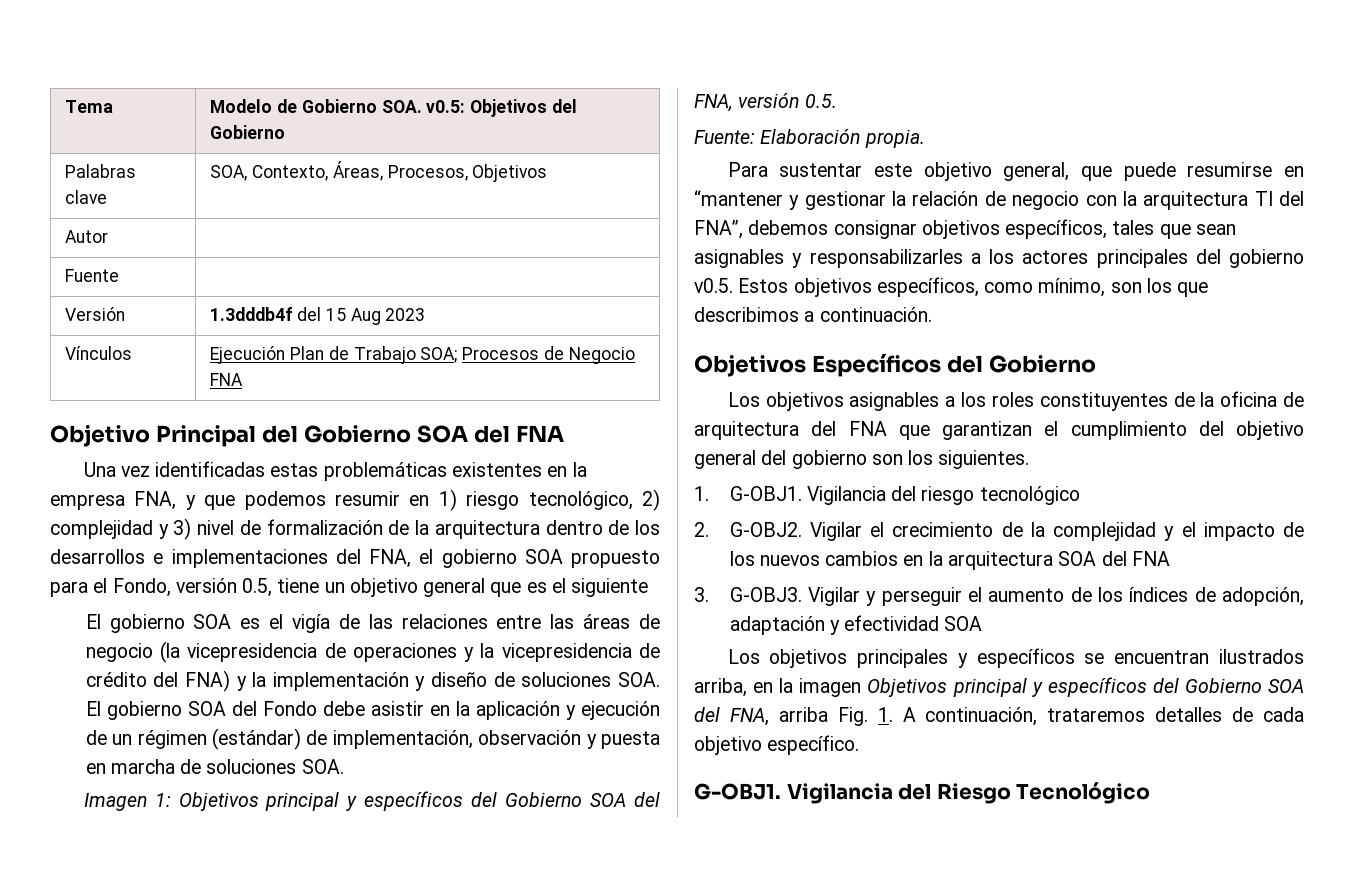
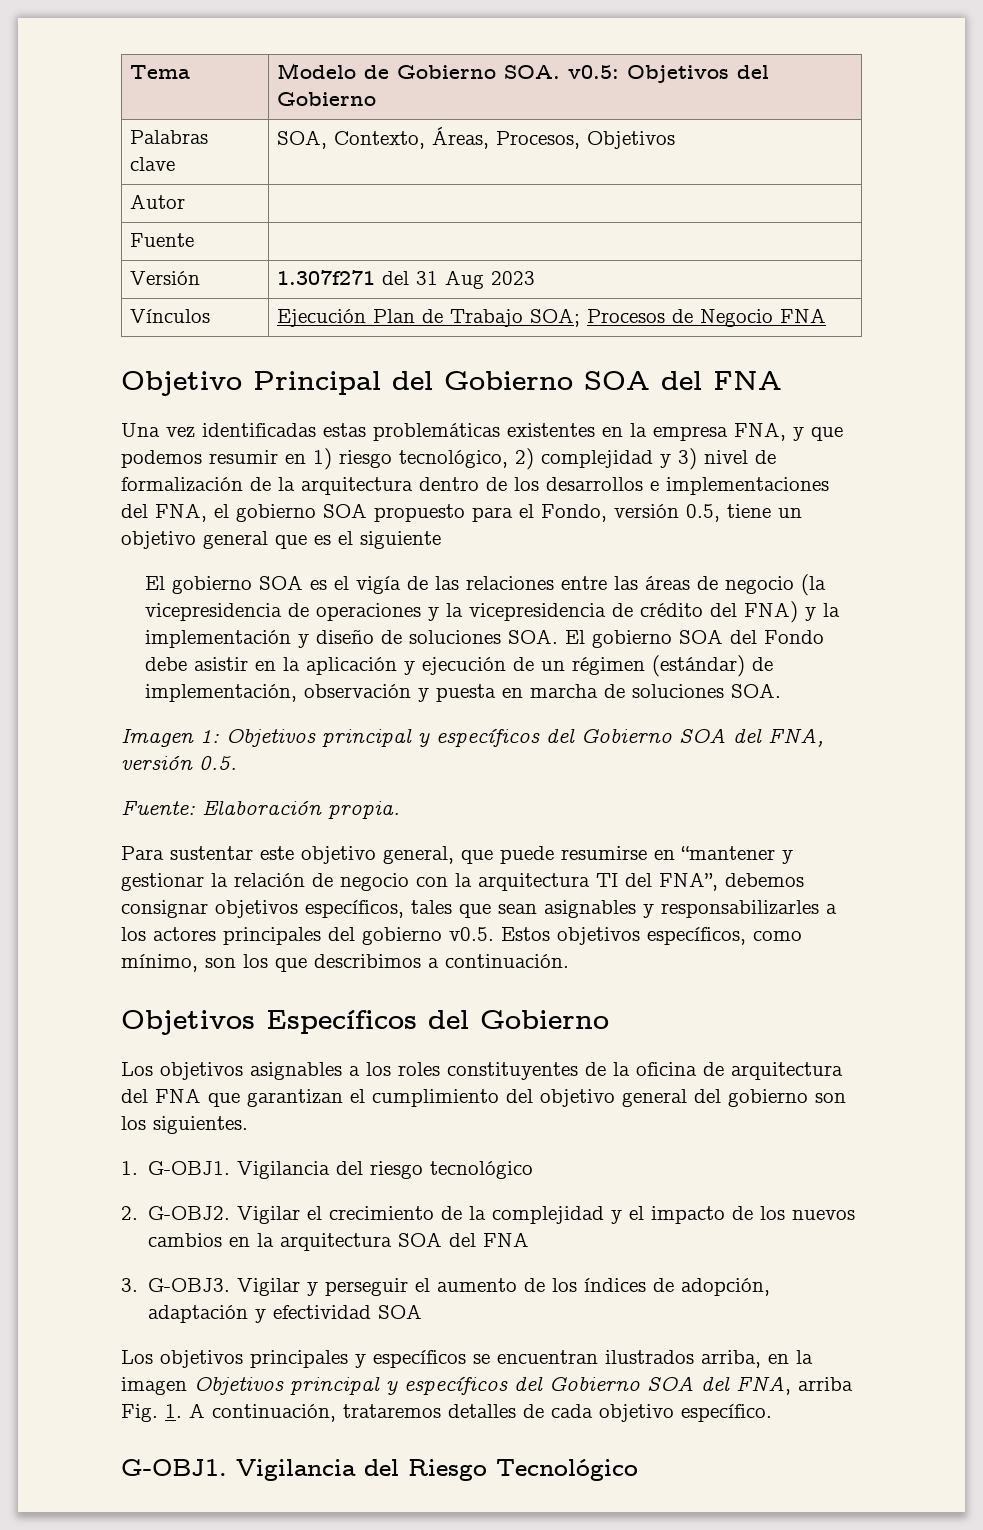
[210,307,346,321] 1.3dddb4f del 15 -> [277,270,439,285] 1.307f271 del 31

